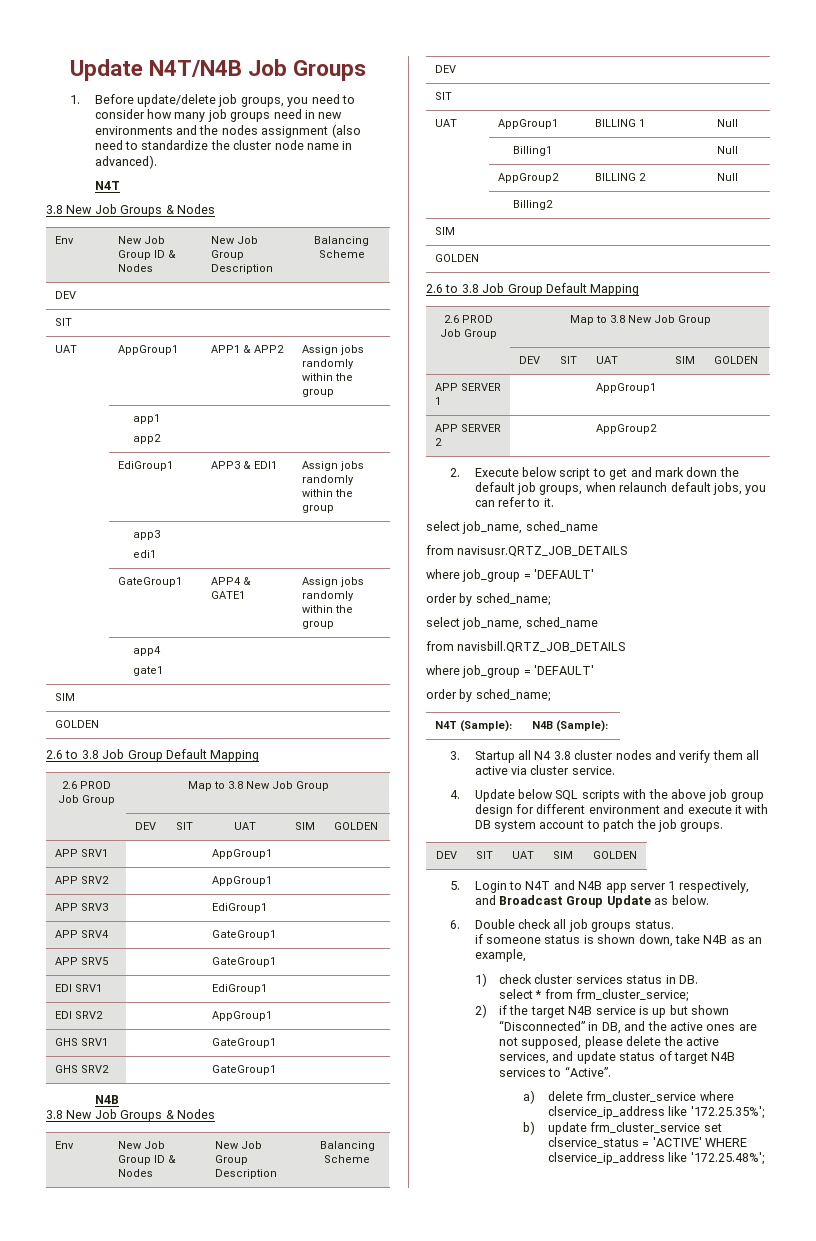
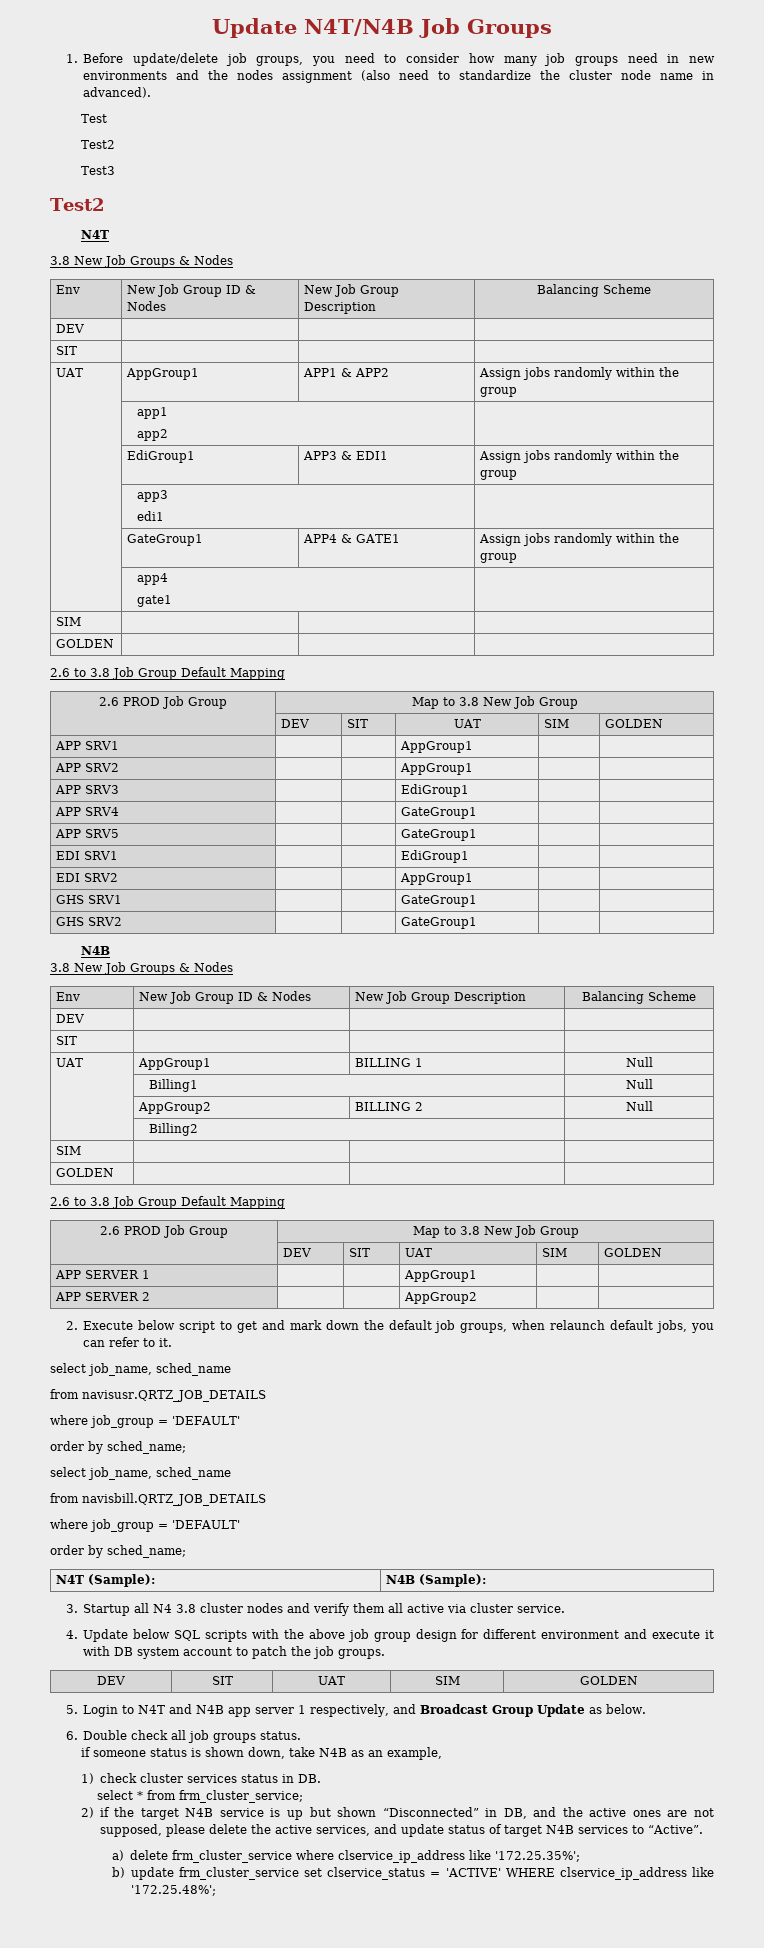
(157, 162) none -> [80,114,107,123] [80,140,115,149] [80,166,115,175] [50,198,105,211] // Test // Test2 // Test3 // Test2

